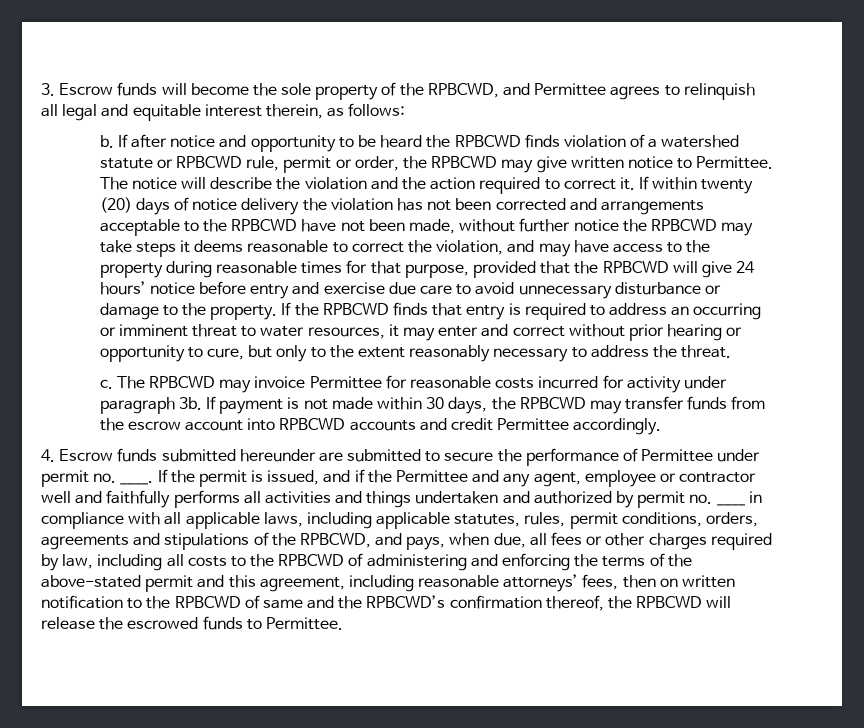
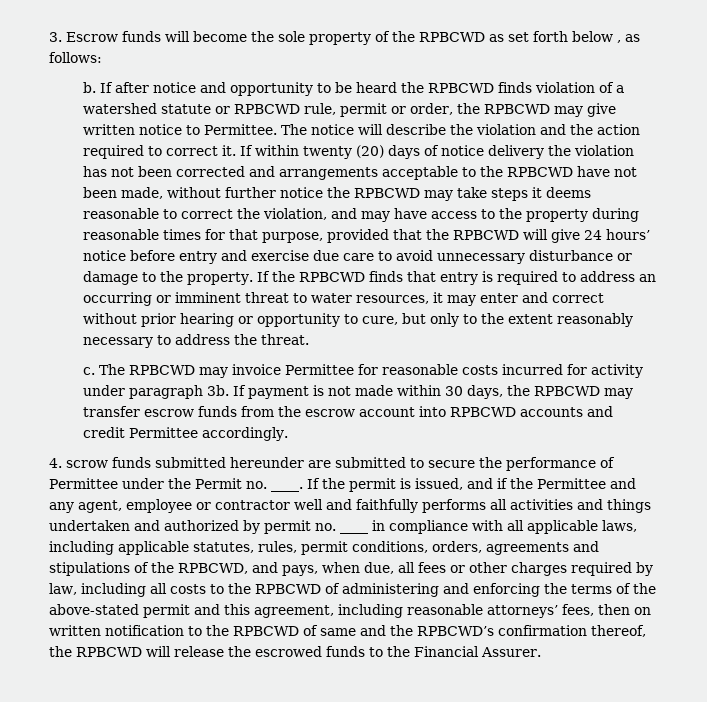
[427,83,755,100] [41,104,323,121] RPBCWD, and Permittee agrees to relinquish all legal and equitable interest therein, -> [419,31,621,43] RPBCWD as set forth below ,
(685, 403) none -> [144,409,195,417] escrow
[59,449,114,461] Escrow -> [66,460,108,468] scrow
[41,470,89,487] permit -> [168,478,242,489] the Permit
[265,617,343,630] Permittee. -> [387,646,541,657] the Financial Assurer.

